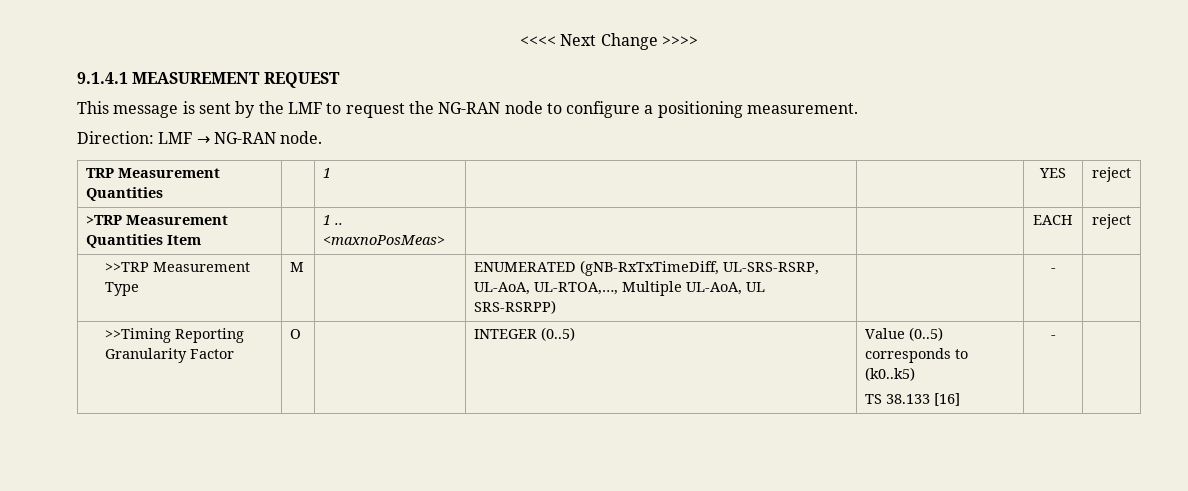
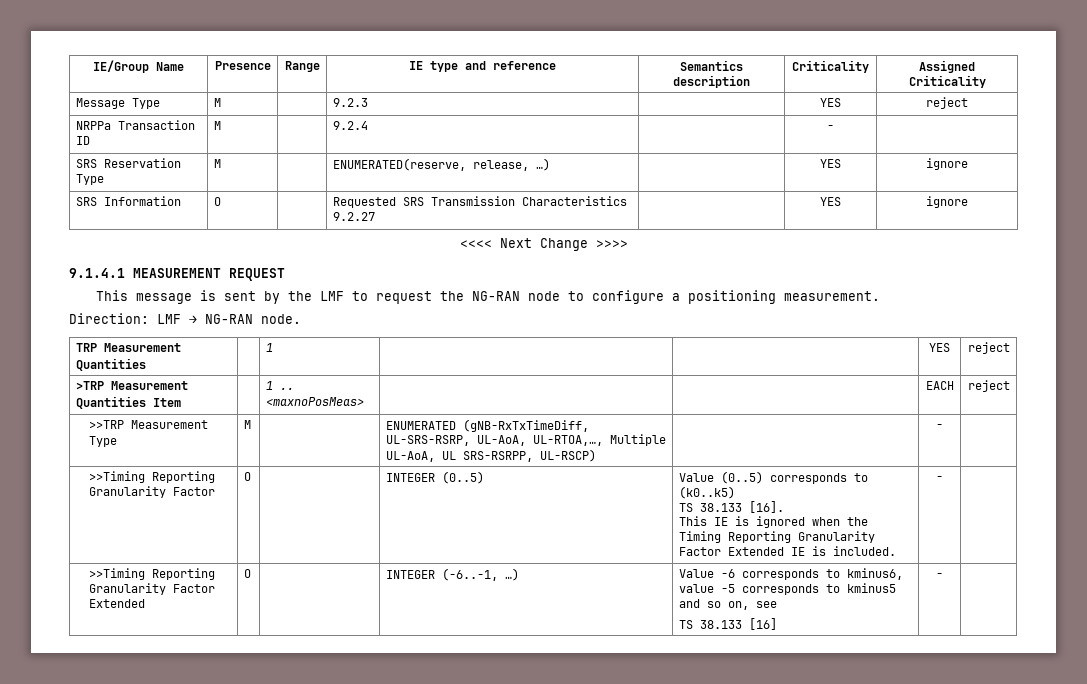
(520, 41) none -> [93,60,184,73] [214,61,271,70] [284,61,320,72] [409,61,556,72] [680,60,743,71] [673,75,750,88] [792,60,869,73] [919,60,975,73] [908,75,986,88] [75,98,160,109] [213,98,221,107] [332,98,368,107] [820,98,841,107] [926,97,968,109] [75,120,195,130] [75,136,90,145] [213,121,221,130] [332,121,368,130] [827,125,834,130] [75,158,181,168] [75,174,104,185] [213,159,221,168] [332,158,550,171] [820,159,841,168] [926,158,968,170] [75,196,181,206] [213,197,221,206] [332,196,627,208] [332,212,375,221] [820,197,841,206] [926,196,968,208] IE/Group Name | Presence | Range | IE type and reference | Semantics description | Criticality | Assigned Criticality // Message Type | M | | 9.2.3 | | YES | reject // NRPPa Transaction ID | M | | 9.2.4 | | - | // SRS Reservation Type | M | | ENUMERATED(reserve, release, …) | | YES | ignore // SRS Information | O | | Requested SRS Transmission Characteristics 9.2.27 | | YES | ignore //
[473,300,556,314] SRS-RSRPP) -> [462,449,596,462] SRS-RSRPP, UL-RSCP)
(915, 374) none -> [678,501,784,513] [678,516,868,528] [678,531,875,543] [678,546,896,556] [936,476,943,481] [88,568,215,580] [88,583,215,595] [88,599,145,608] [243,569,251,578] [385,568,519,581] [678,568,903,580] [678,583,896,595] [678,599,777,610] // TS 38.133 [16]. // This IE is ignored when the Timing Reporting Granularity Factor Extended IE is included. | - | // >>Timing Reporting Granularity Factor Extended | O | | INTEGER (-6..-1, …) | Value -6 corresponds to kminus6, value -5 corresponds to kminus5 and so on, see

